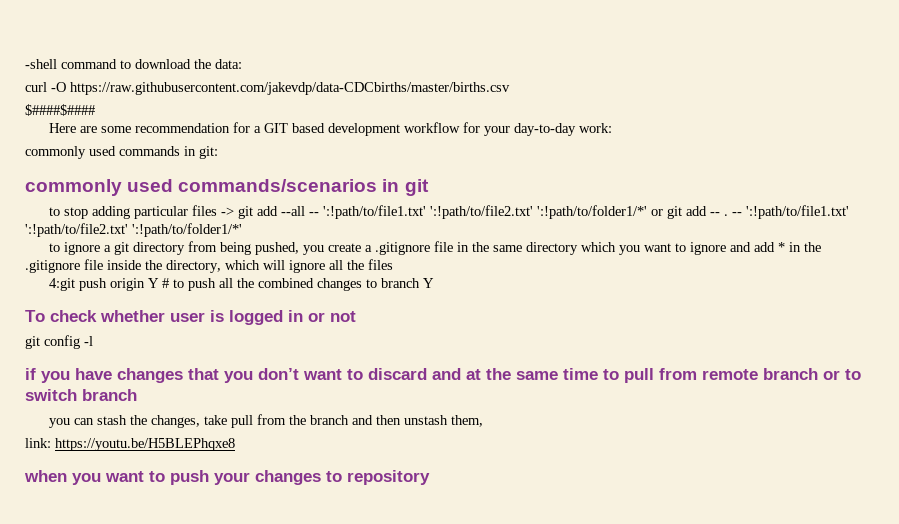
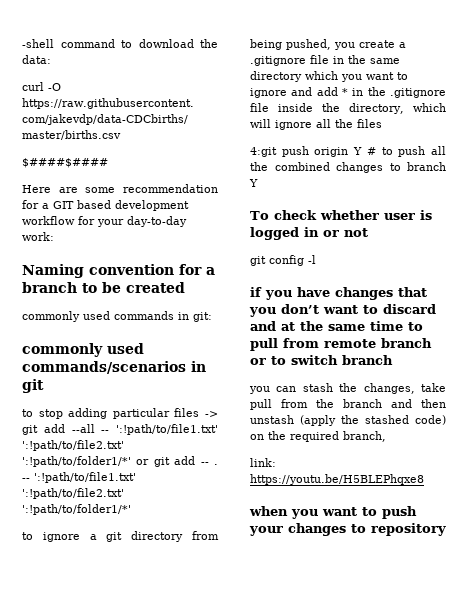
(612, 128) none -> [22,264,215,278] [22,282,185,293] // Naming convention for a branch to be created
[450,415,483,427] them, -> [300,415,446,426] [250,431,386,442] (apply the stashed code) on the required branch,

